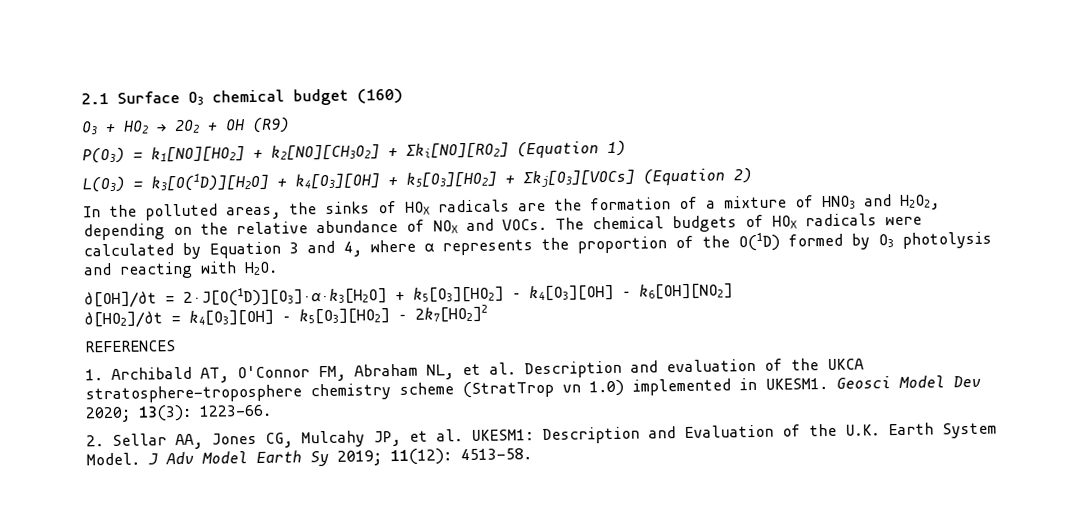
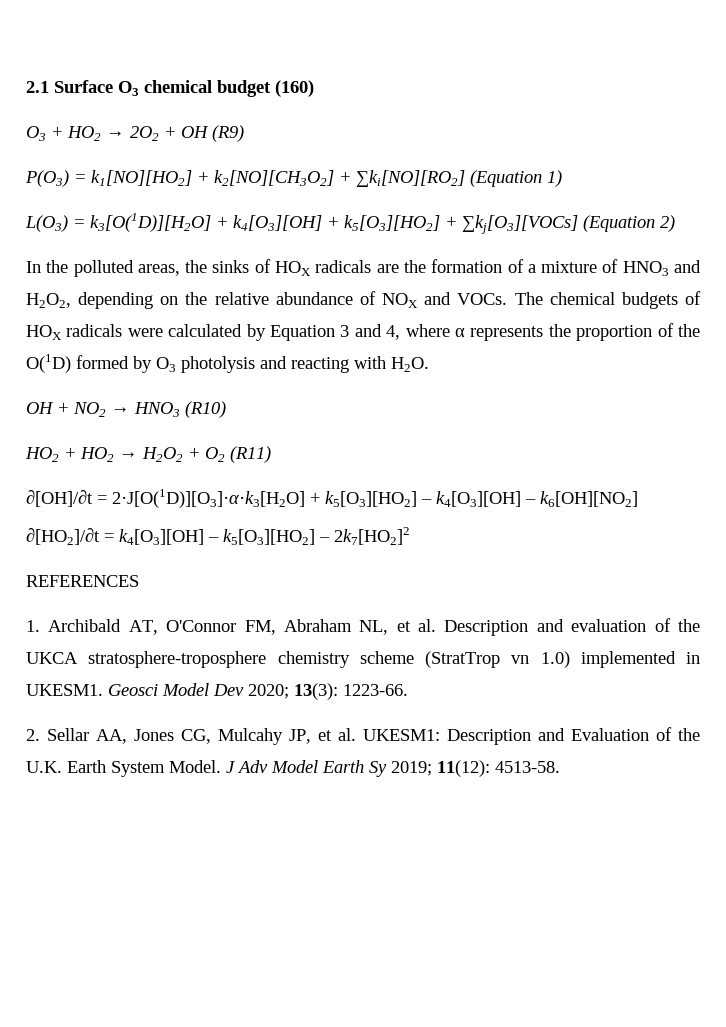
(278, 268) none -> [26,401,226,418] [25,446,271,463] // OH + NO2 → HNO3 (R10) // HO2 + HO2 → H2O2 + O2 (R11)

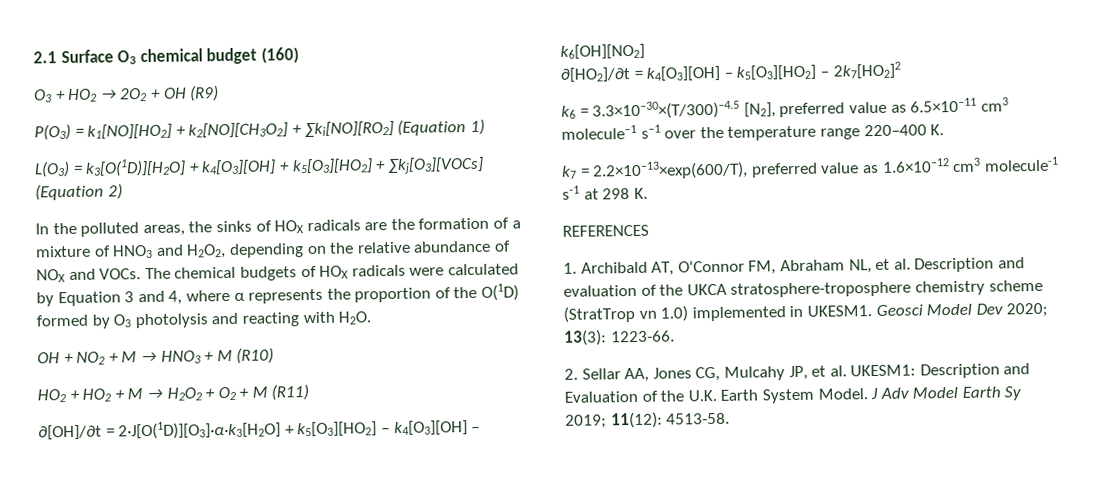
[111,402,180,417] → HNO3 -> [108,349,233,364] + M → HNO3 + M
(114, 454) none -> [114,388,144,400] + M
(225, 454) none -> [239,386,268,398] + M
(410, 536) none -> [561,97,1009,120] [561,124,945,141] [562,156,1059,180] [562,185,648,200] // k6 = 3.3×10–30×(T/300)–4.5 [N2], preferred value as 6.5×10–11 cm3 molecule–1 s–1 over the temperature range 220–400 K. // k7 = 2.2×10–13×exp(600/T), preferred value as 1.6×10–12 cm3 molecule-1 s-1 at 298 K.

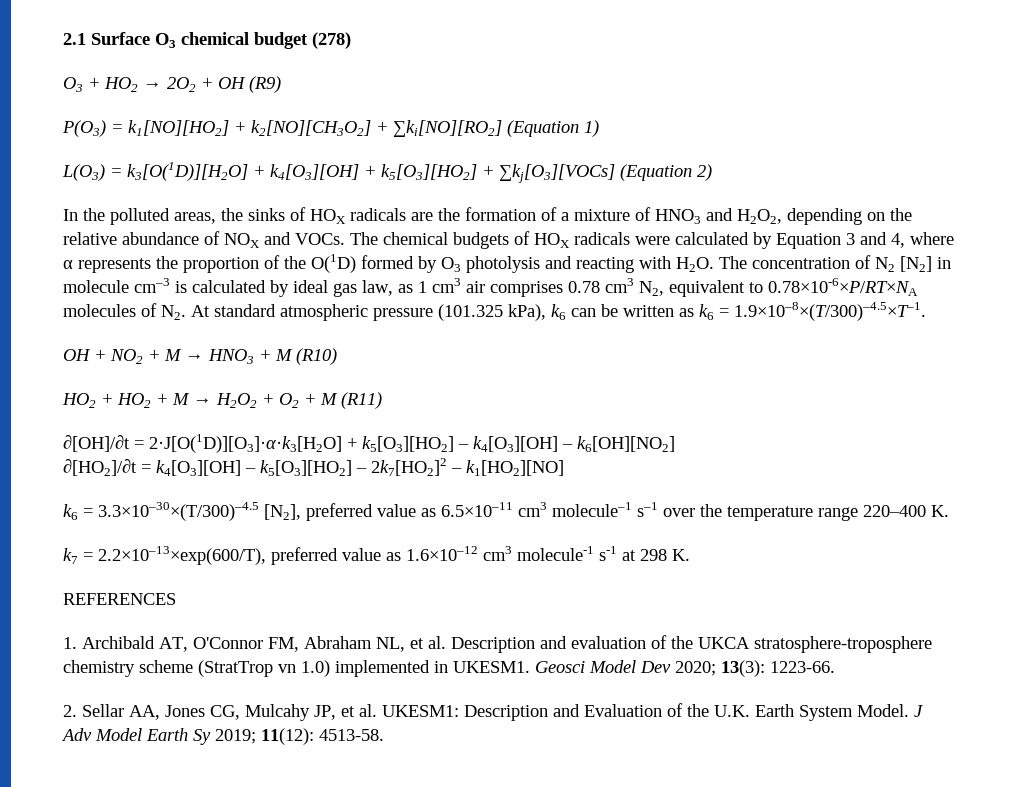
[260,47,299,64] (160) -> [312,32,351,49] (278)
(372, 318) none -> [719,255,951,272] [63,278,918,297] [63,302,926,321] The concentration of N2 [N2] in molecule cm–3 is calculated by ideal gas law, as 1 cm3 air comprises 0.78 cm3 N2, equivalent to 0.78×10-6×P/RT×NA molecules of N2. At standard atmospheric pressure (101.325 kPa), k6 can be written as k6 = 1.9×10–8×(T/300)–4.5×T–1.
(901, 70) none -> [451,460,564,476] – k1[HO2][NO]

